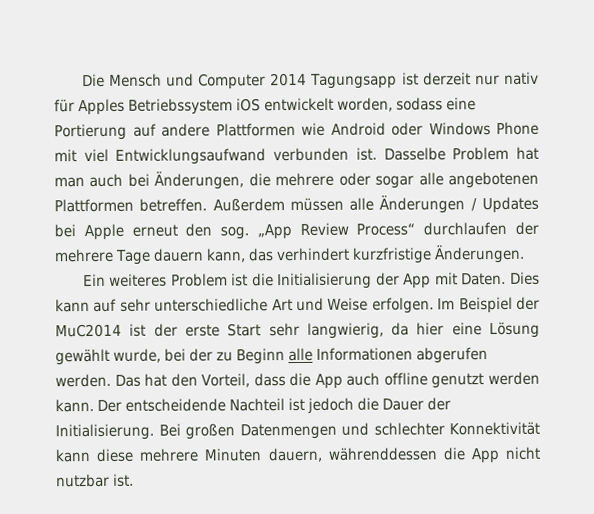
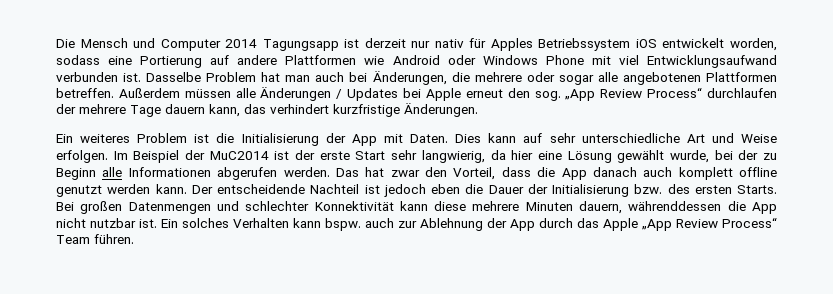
(168, 380) none -> [390,170,420,177] zwar
[346,372,381,386] auch -> [592,167,733,180] danach auch komplett
(354, 405) none -> [431,184,460,194] eben
[55,423,154,441] Initialisierung. -> [552,184,777,197] Initialisierung bzw. des ersten Starts.
(134, 480) none -> [161,217,777,231] [56,234,134,244] Ein solches Verhalten kann bspw. auch zur Ablehnung der App durch das Apple „App Review Process“ Team führen.

